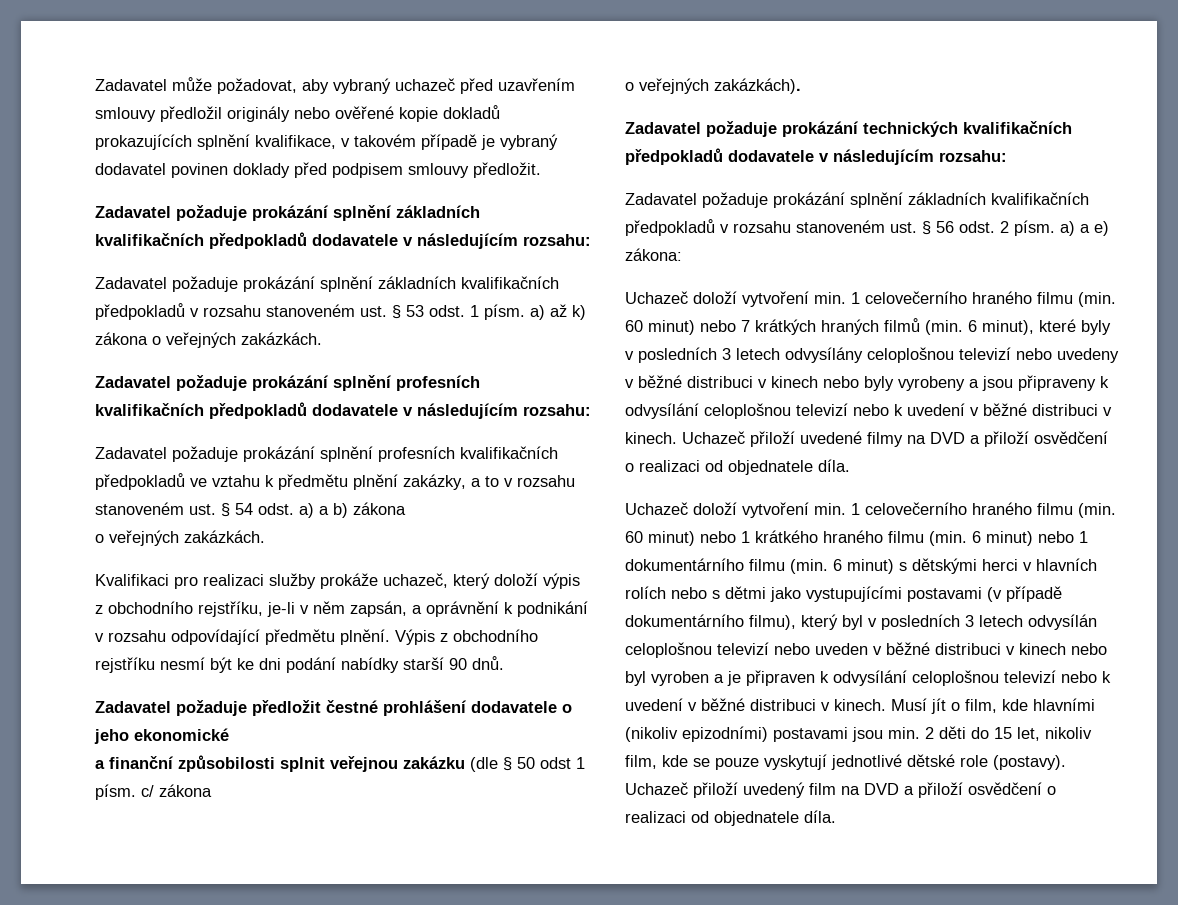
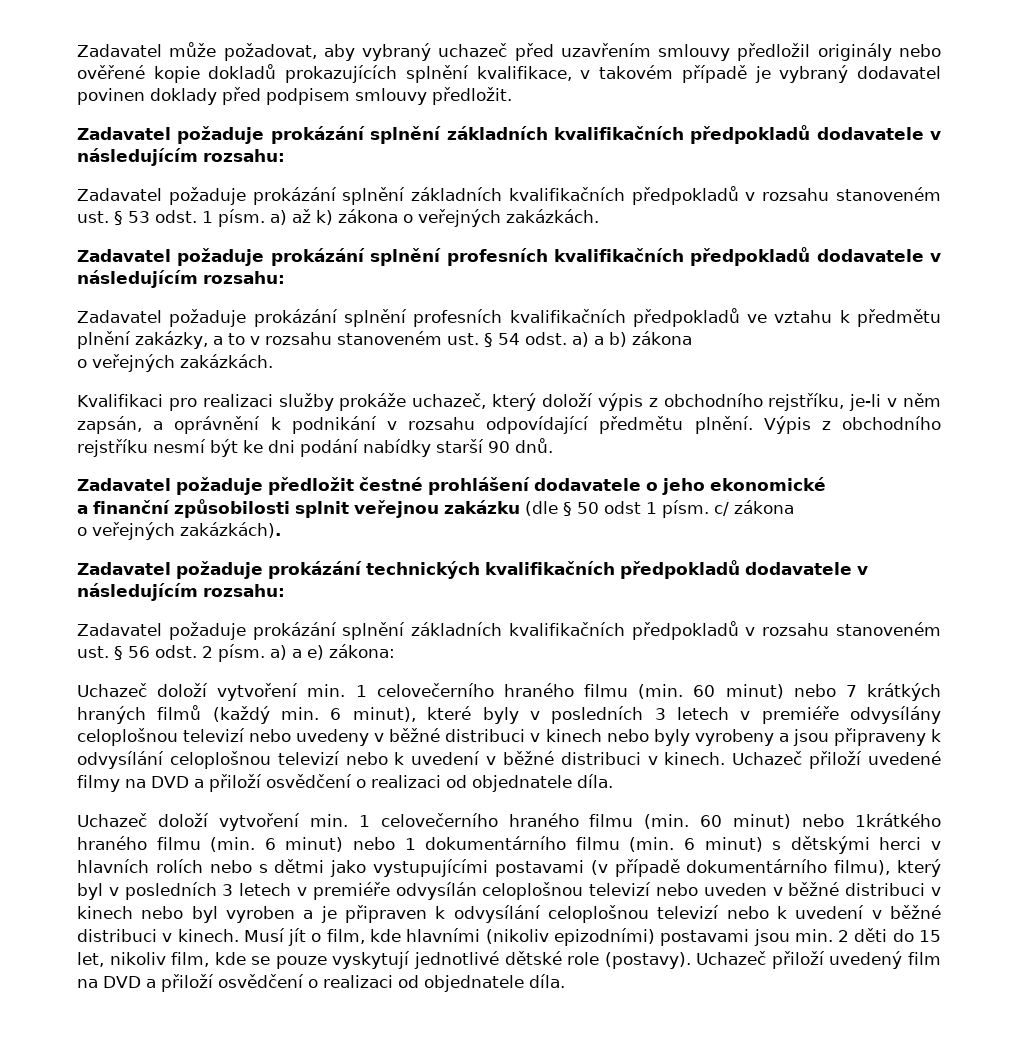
[925,320,963,335] (min. -> [212,706,320,724] (každý min.
(780, 354) none -> [740,706,839,724] v premiéře
[741,530,818,543] 1 krátkého -> [854,813,941,827] 1krátkého
(1023, 621) none -> [297,882,390,900] v premiéře

